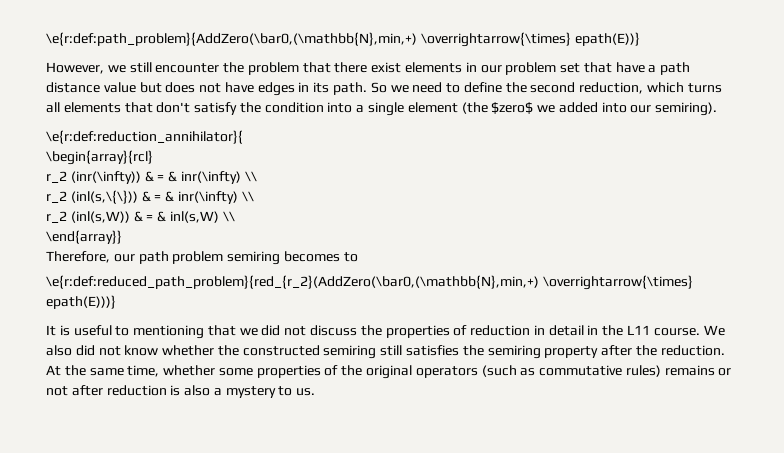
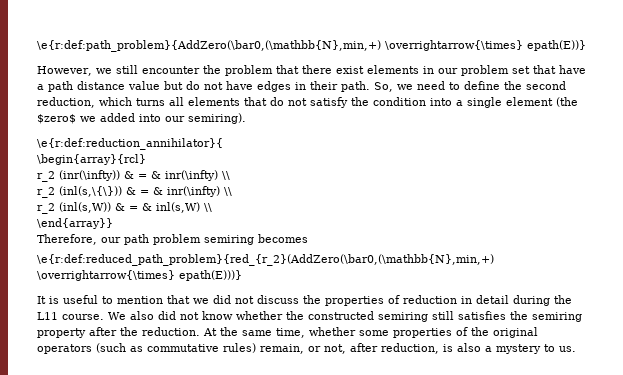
[165,82,196,93] does -> [186,81,200,90] do
[313,82,387,95] its path. So -> [310,81,393,92] their path. So,
[156,102,191,113] don't -> [270,97,307,106] do not
[343,252,358,262] to -> (308, 238) none
[133,325,205,339] mentioning -> [117,296,163,304] mention
[587,325,599,335] in -> [513,295,550,306] during
[664,365,732,376] [46,385,167,396] remains or not after reduction -> [260,343,439,354] remain, or not, after reduction,

